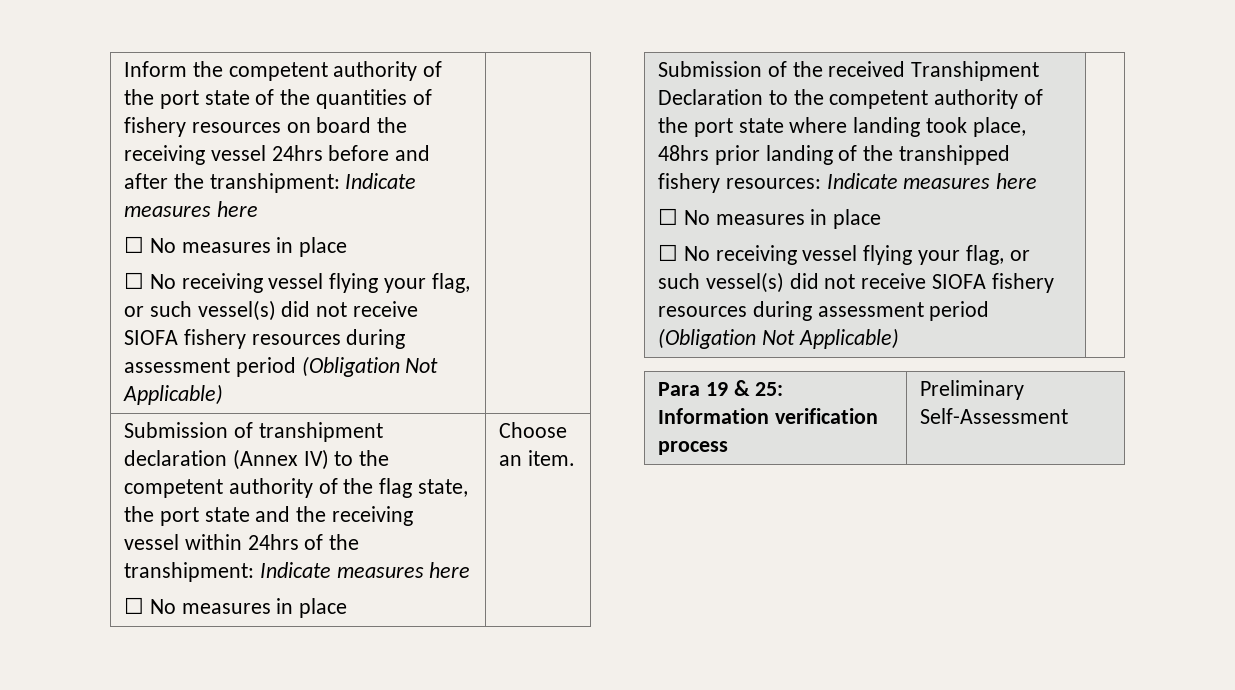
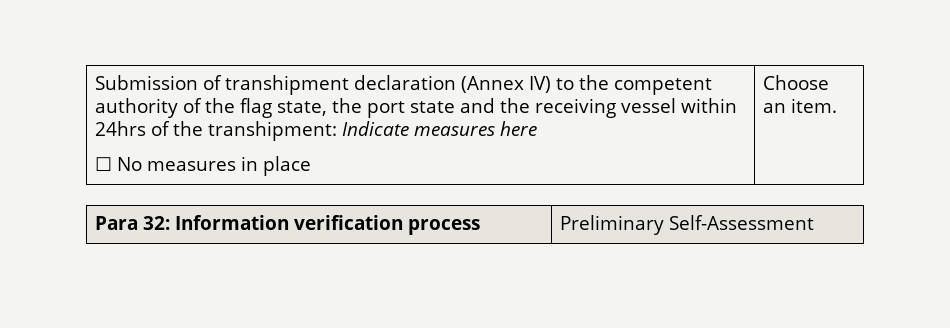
[124,61,443,81] [124,89,432,109] [124,117,408,137] [124,145,431,165] [124,173,417,193] [124,201,258,217] [124,236,348,257] [124,272,470,293] [124,300,419,321] [124,329,406,349] [124,356,439,377] [123,384,224,405] Inform the competent authority of the port state of the quantities of fishery resources on board the receiving vessel 24hrs before and after the transhipment: Indicate measures here // ☐ No measures in place // ☐ No receiving vessel flying your flag, or such vessel(s) did not receive SIOFA fishery resources during assessment period (Obligation Not Applicable) | // -> (95, 82) none
[658,61,1040,81] [658,89,1044,109] [658,117,1026,137] [658,145,1011,165] [658,173,1038,193] [658,208,882,229] [658,244,1030,265] [658,272,1054,293] [658,301,990,321] [658,328,899,349] [658,380,784,396] Submission of the received Transhipment Declaration to the competent authority of the port state where landing took place, 48hrs prior landing of the transhipped fishery resources: Indicate measures here // ☐ No measures in place // ☐ No receiving vessel flying your flag, or such vessel(s) did not receive SIOFA fishery resources during assessment period (Obligation Not Applicable) | // Para 19 & 25: -> [95,216,171,230] Para 32:

